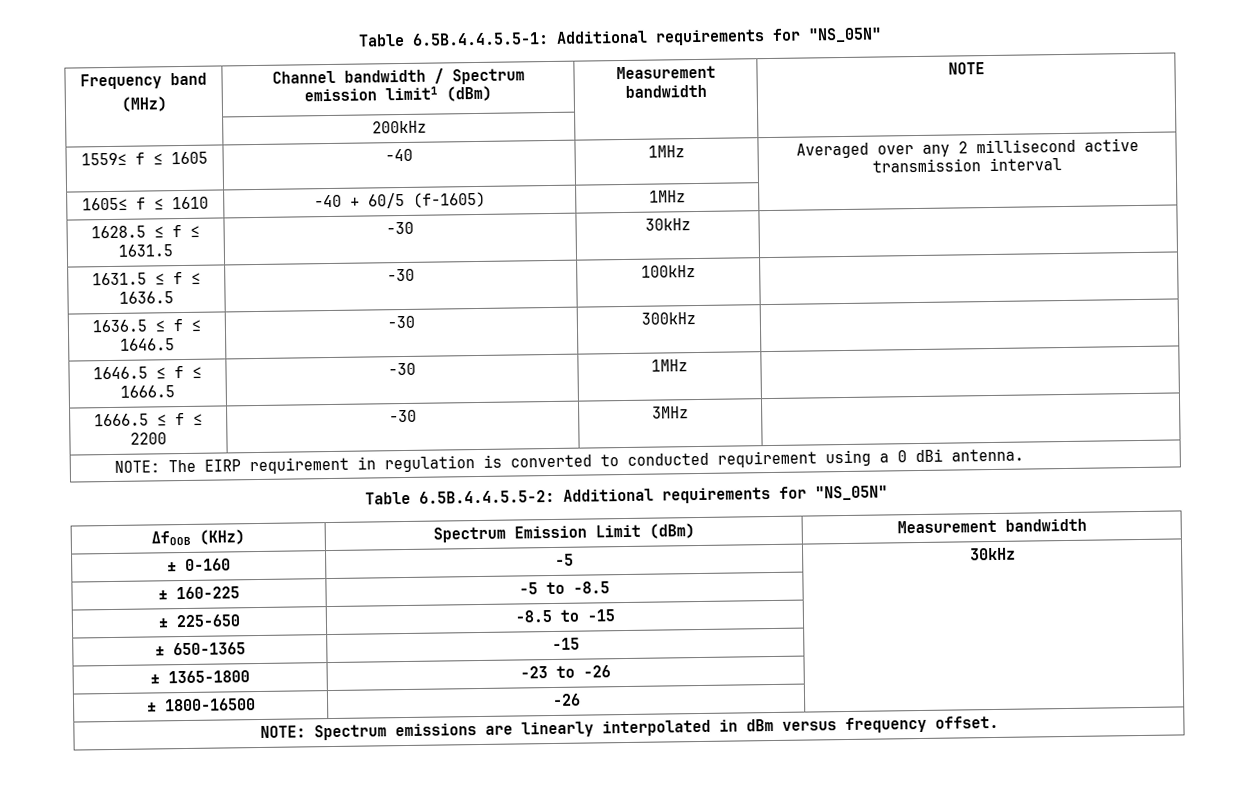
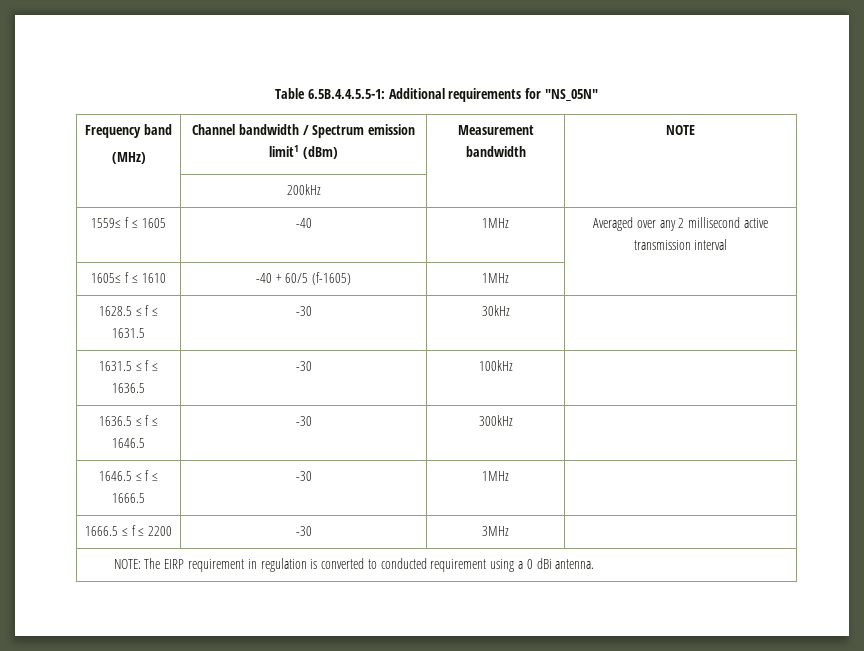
[364,485,888,505] [151,529,245,546] [432,523,695,543] [896,518,1087,534] [167,558,231,572] [555,553,574,566] [969,547,1016,561] [158,586,240,600] [519,581,610,595] [158,614,241,628] [514,609,615,623] [154,642,246,656] [551,637,580,651] [150,670,250,684] [520,665,611,679] [146,698,256,712] [551,693,581,707] [259,715,999,741] // Table 6.5B.4.4.5.5-2: Additional requirements for "NS_05N" // ΔfOOB (KHz) | Spectrum Emission Limit (dBm) | Measurement bandwidth // ± 0-160 | -5 | 30kHz // ± 160-225 | -5 to -8.5 | // ± 225-650 | -8.5 to -15 | // ± 650-1365 | -15 | // ± 1365-1800 | -23 to -26 | // ± 1800-16500 | -26 | // NOTE: Spectrum emissions are linearly interpolated in dBm versus frequency offset. -> (595, 564) none

